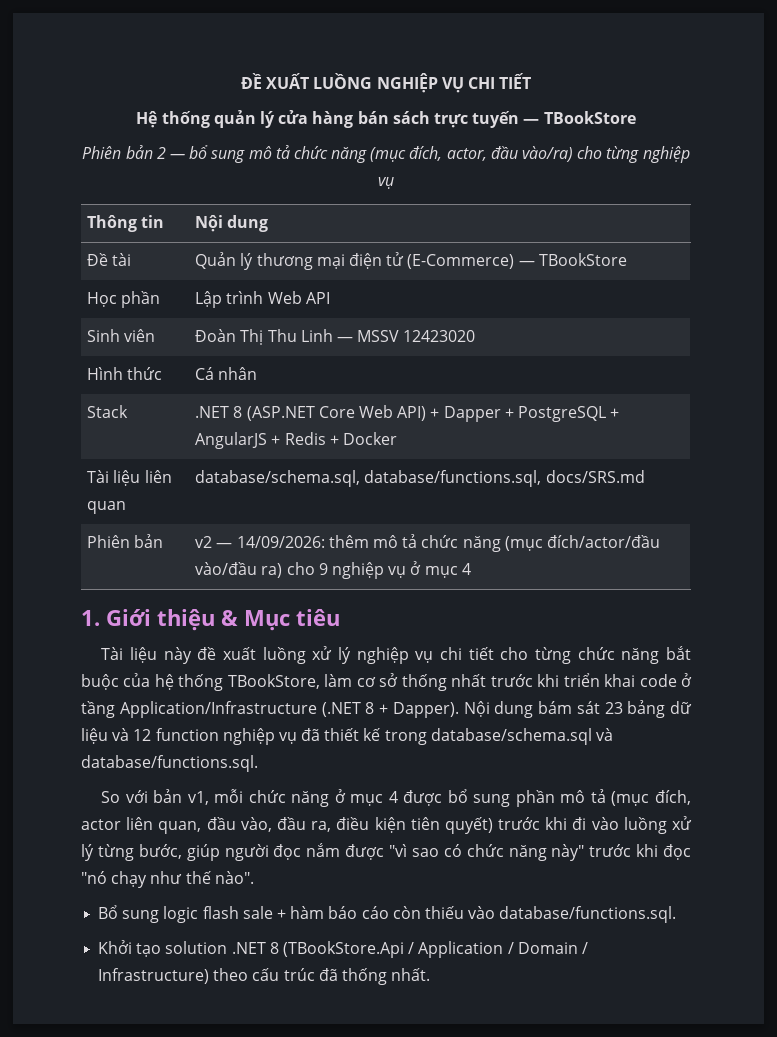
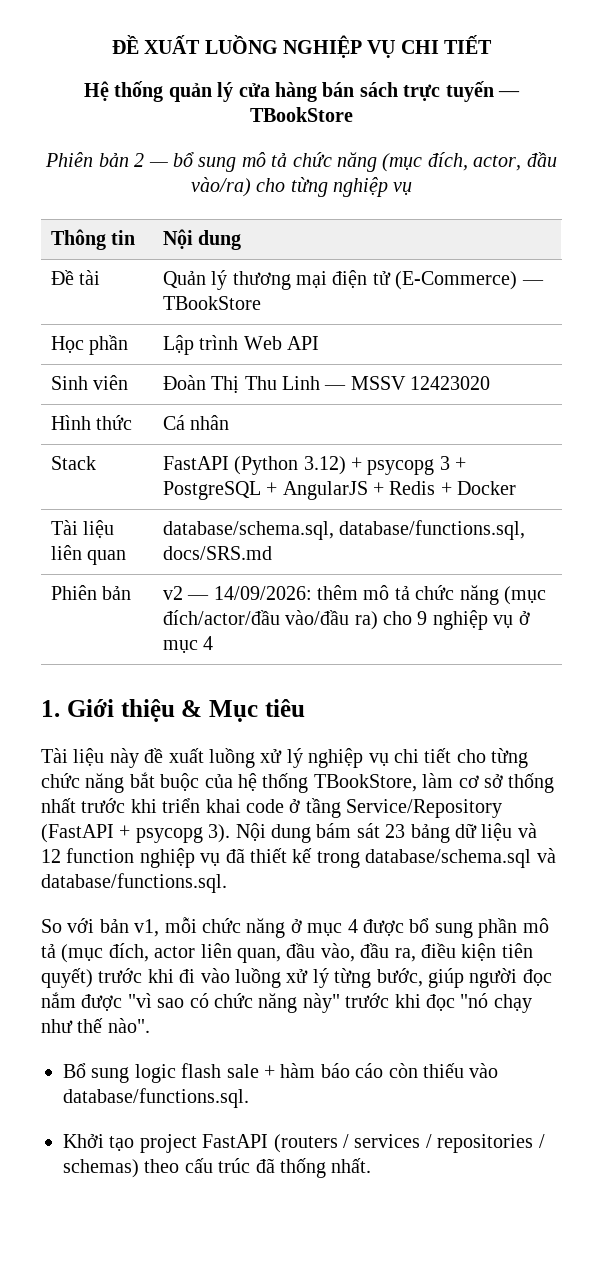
[195,405,501,422] .NET 8 (ASP.NET Core Web API) + Dapper -> [162,456,450,475] FastAPI (Python 3.12) + psycopg 3
[119,701,459,718] Application/Infrastructure (.NET 8 + Dapper). -> [346,799,503,818] [41,824,231,843] Service/Repository (FastAPI + psycopg 3).
[165,941,588,958] [98,968,210,984] solution .NET 8 (TBookStore.Api / Application / Domain / Infrastructure) -> [139,1134,545,1153] [63,1159,139,1178] project FastAPI (routers / services / repositories / schemas)

